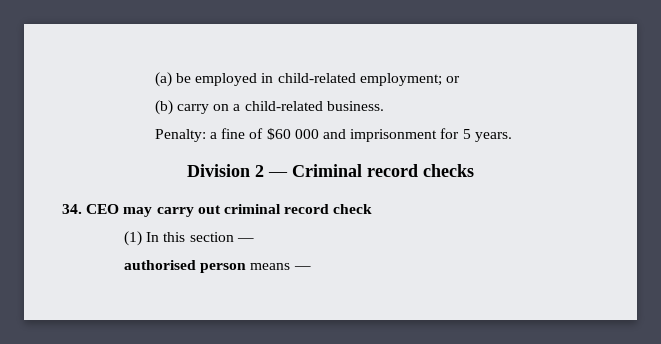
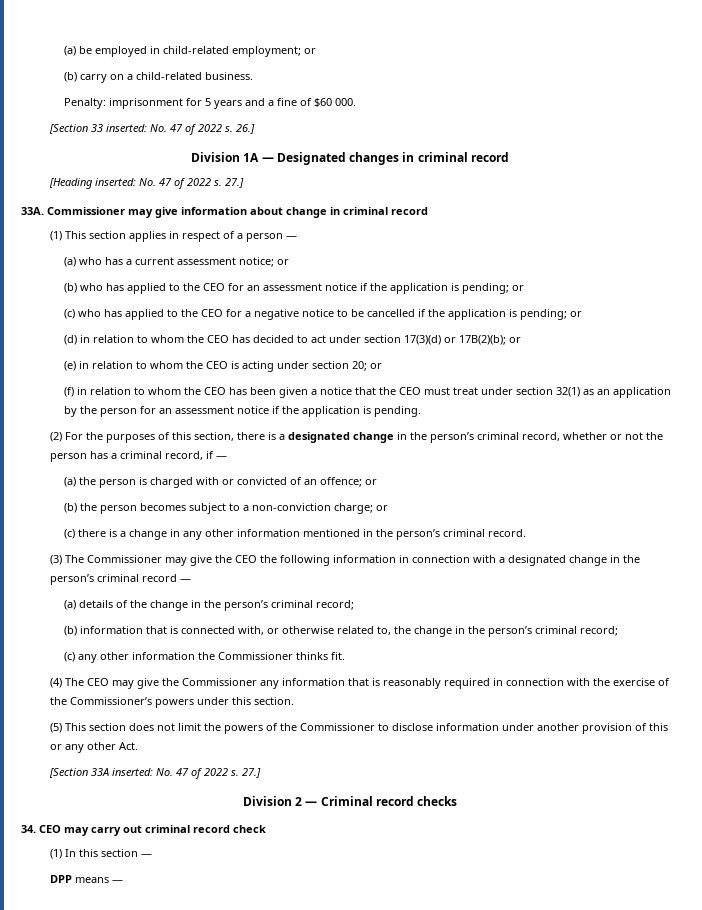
[210,128,512,142] a fine of $60 000 and imprisonment for 5 years. -> [109,98,357,109] [48,124,255,135] [191,152,509,165] [48,178,244,189] [21,207,428,218] [49,231,297,242] [64,257,290,267] [64,283,525,294] [64,309,583,320] [64,335,522,345] [64,361,383,372] [64,387,672,398] [64,406,422,417] [49,432,663,443] [49,451,227,462] [64,477,378,488] [64,503,389,514] [64,529,527,540] [49,555,640,566] [49,574,191,585] [64,600,355,611] [64,626,619,637] [64,652,346,663] [49,678,670,689] [49,697,294,708] [49,723,668,734] [49,742,138,753] [48,768,261,779] imprisonment for 5 years and a fine of $60 000. // [Section 33 inserted: No. 47 of 2022 s. 26.] // Division 1A — Designated changes in criminal record // [Heading inserted: No. 47 of 2022 s. 27.] // 33A. Commissioner may give information about change in criminal record // (1) This section applies in respect of a person — // (a) who has a current assessment notice; or // (b) who has applied to the CEO for an assessment notice if the application is pending; or // (c) who has applied to the CEO for a negative notice to be cancelled if the application is pending; or // (d) in relation to whom the CEO has decided to act under section 17(3)(d) or 17B(2)(b); or // (e) in relation to whom the CEO is acting under section 20; or // (f) in relation to whom the CEO has been given a notice that the CEO must treat under section 32(1) as an application by the person for an assessment notice if the application is pending. // (2) For the purposes of this section, there is a designated change in the person’s criminal record, whether or not the person has a criminal record, if — // (a) the person is charged with or convicted of an offence; or // (b) the person becomes subject to a non-conviction charge; or // (c) there is a change in any other information mentioned in the person’s criminal record. // (3) The Commissioner may give the CEO the following information in connection with a designated change in the person’s criminal record — // (a) details of the change in the person’s criminal record; // (b) information that is connected with, or otherwise related to, the change in the person’s criminal record; // (c) any other information the Commissioner thinks fit. // (4) The CEO may give the Commissioner any information that is reasonably required in connection with the exercise of the Commissioner’s powers under this section. // (5) This section does not limit the powers of the Commissioner to disclose information under another provision of this or any other Act. // [Section 33A inserted: No. 47 of 2022 s. 27.]
[123,260,247,273] authorised person -> [49,875,72,883] DPP

